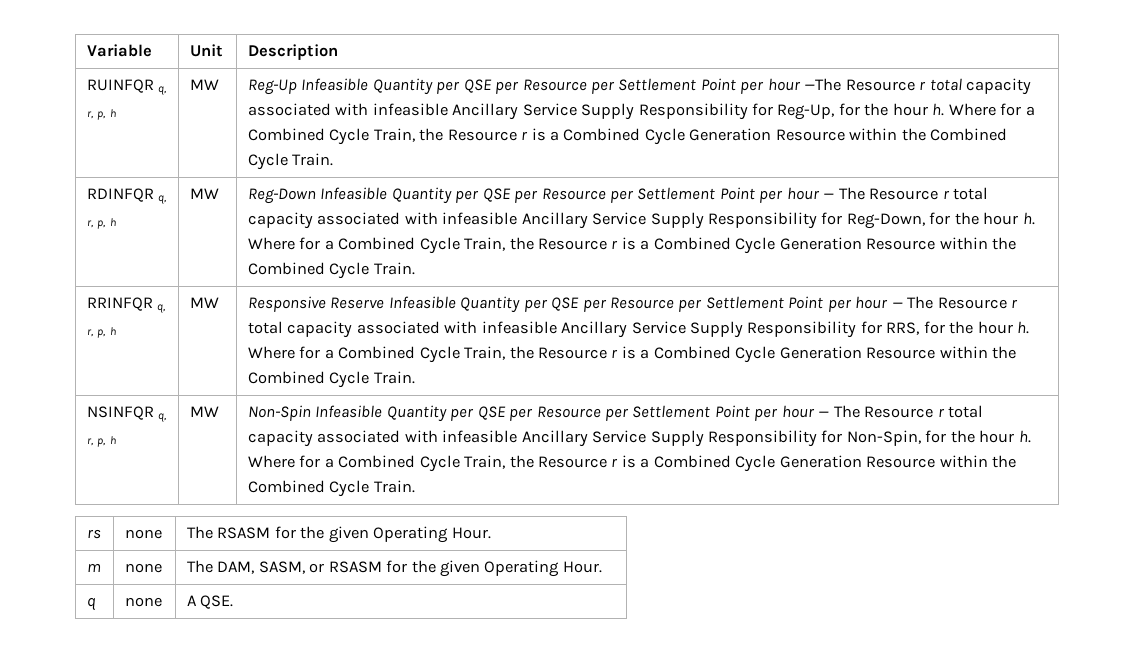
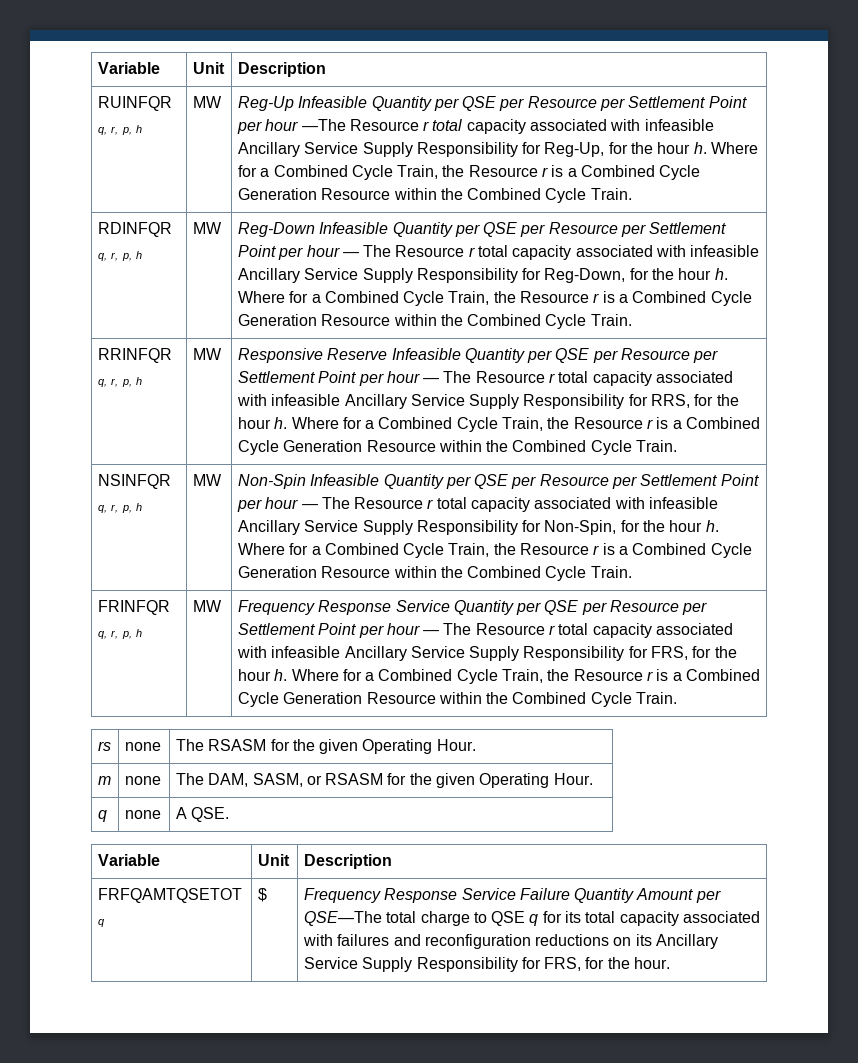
(415, 486) none -> [97,600,170,615] [97,629,142,639] [192,600,222,612] [237,600,708,615] [237,623,734,638] [236,646,737,661] [237,669,761,684] [237,692,678,707] // FRINFQR q, r, p, h | MW | Frequency Response Service Quantity per QSE per Resource per Settlement Point per hour — The Resource r total capacity associated with infeasible Ancillary Service Supply Responsibility for FRS, for the hour h. Where for a Combined Cycle Train, the Resource r is a Combined Cycle Generation Resource within the Combined Cycle Train.
(234, 602) none -> [97,854,160,866] [257,854,290,866] [303,854,392,869] [97,888,242,903] [97,919,105,927] [257,888,267,902] [303,888,721,903] [303,911,761,926] [302,934,719,949] [303,957,671,972] // Variable | Unit | Description // FRFQAMTQSETOT q | $ | Frequency Response Service Failure Quantity Amount per QSE—The total charge to QSE q for its total capacity associated with failures and reconfiguration reductions on its Ancillary Service Supply Responsibility for FRS, for the hour.

